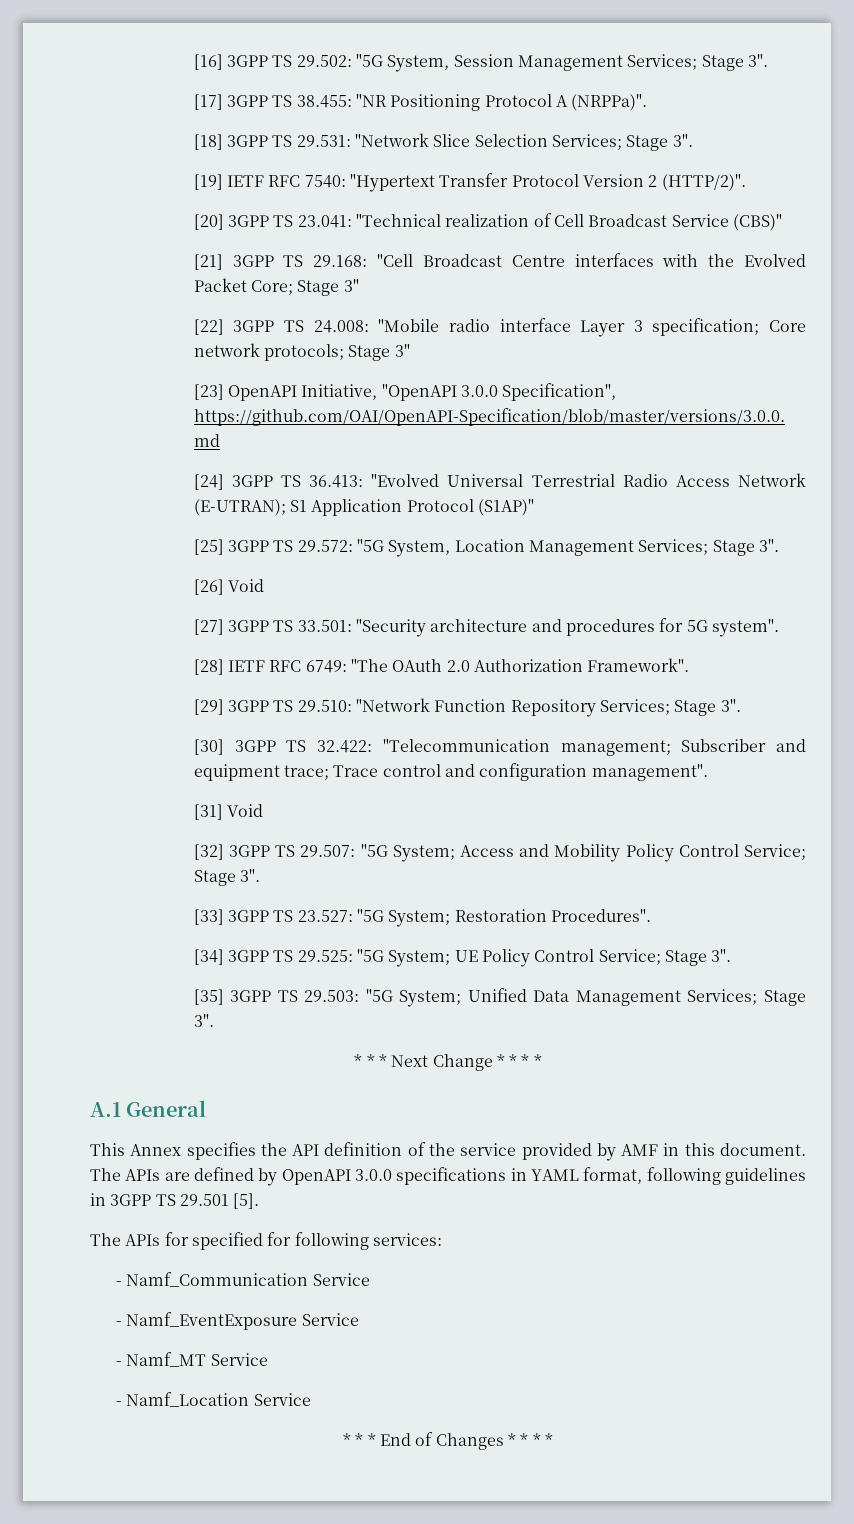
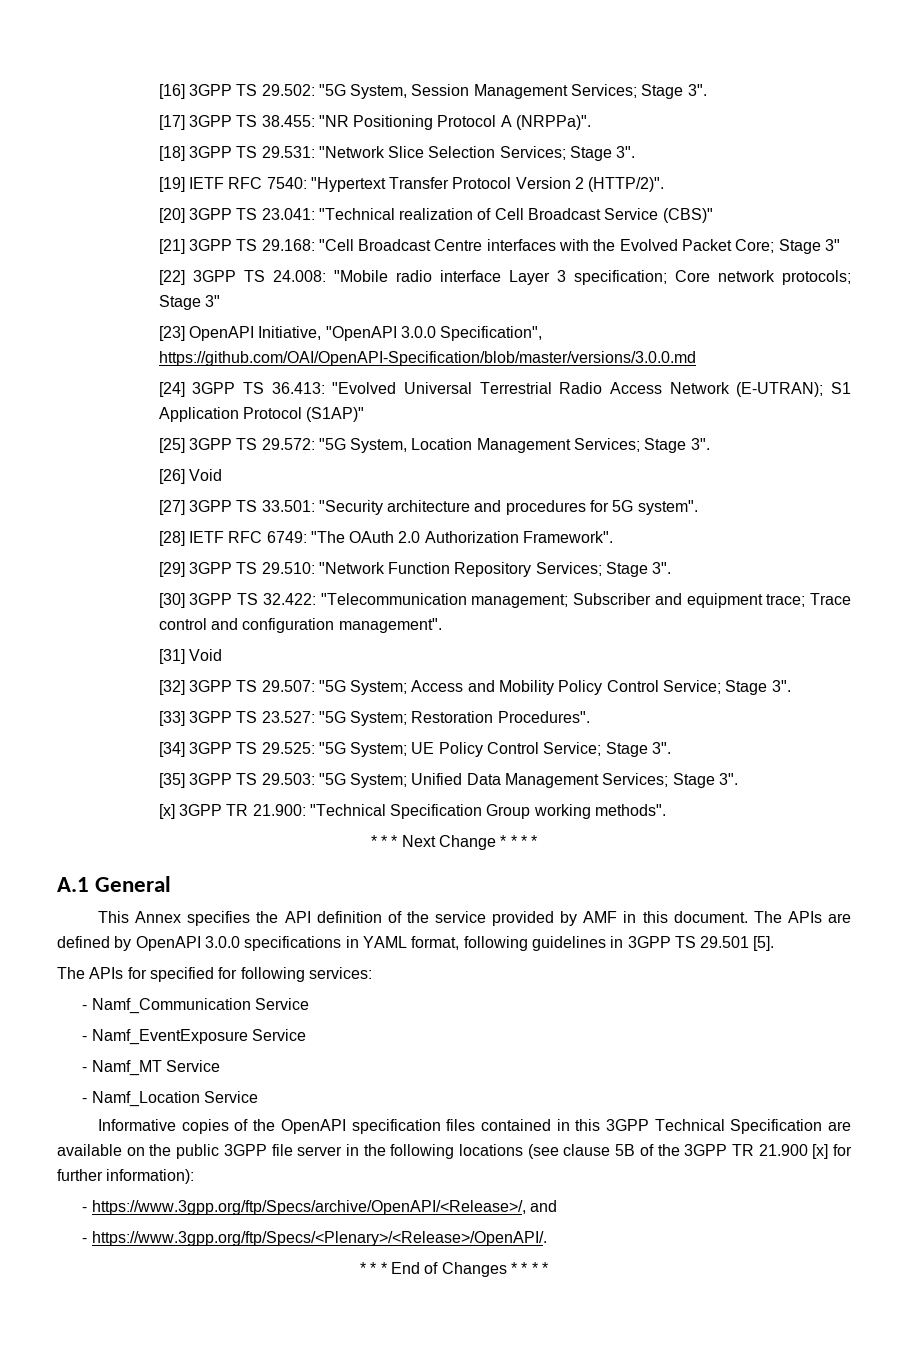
(214, 1020) none -> [158,804,667,819] // [x] 3GPP TR 21.900: "Technical Specification Group working methods".
(311, 1399) none -> [98,1119,852,1134] [57,1144,853,1159] [57,1169,195,1184] [82,1200,558,1215] [82,1231,547,1246] // Informative copies of the OpenAPI specification files contained in this 3GPP Technical Specification are available on the public 3GPP file server in the following locations (see clause 5B of the 3GPP TR 21.900 [x] for further information): // - https://www.3gpp.org/ftp/Specs/archive/OpenAPI/<Release>/, and // - https://www.3gpp.org/ftp/Specs/<Plenary>/<Release>/OpenAPI/.

